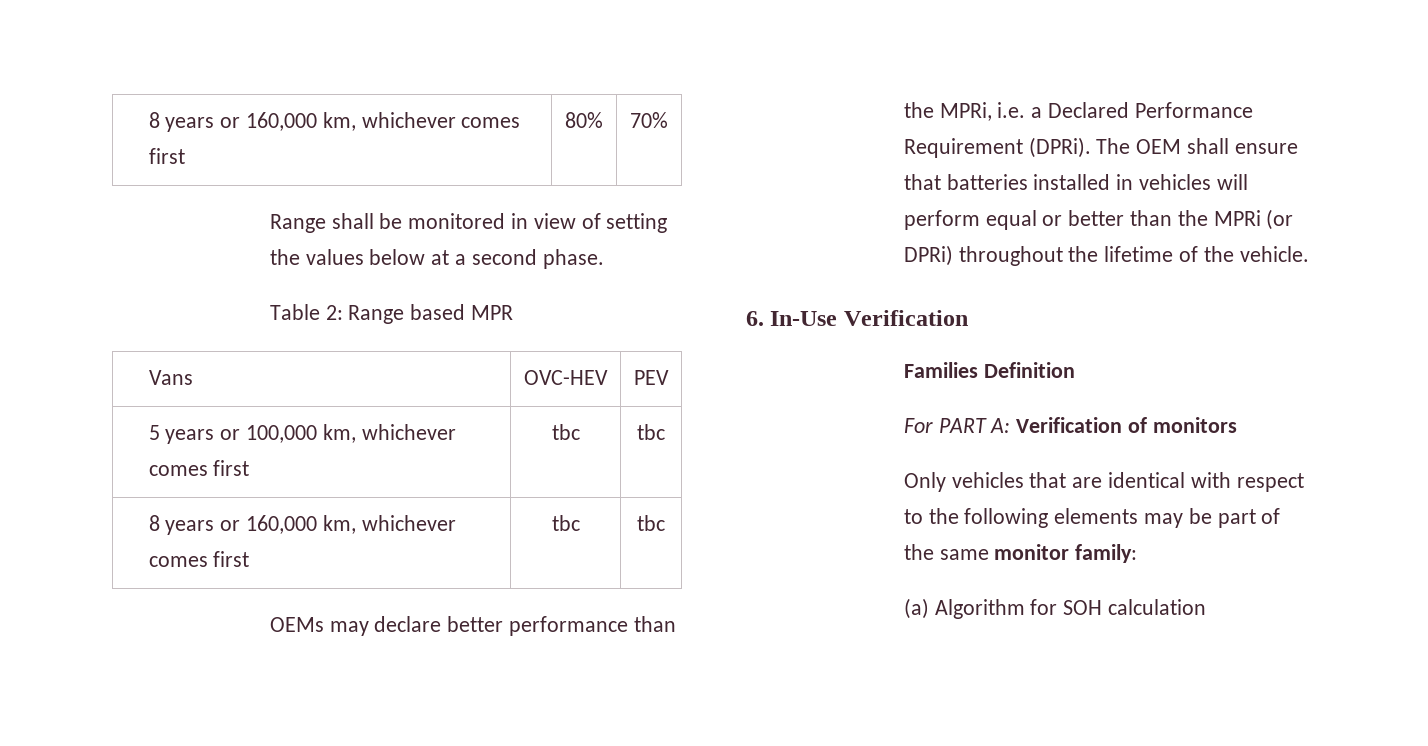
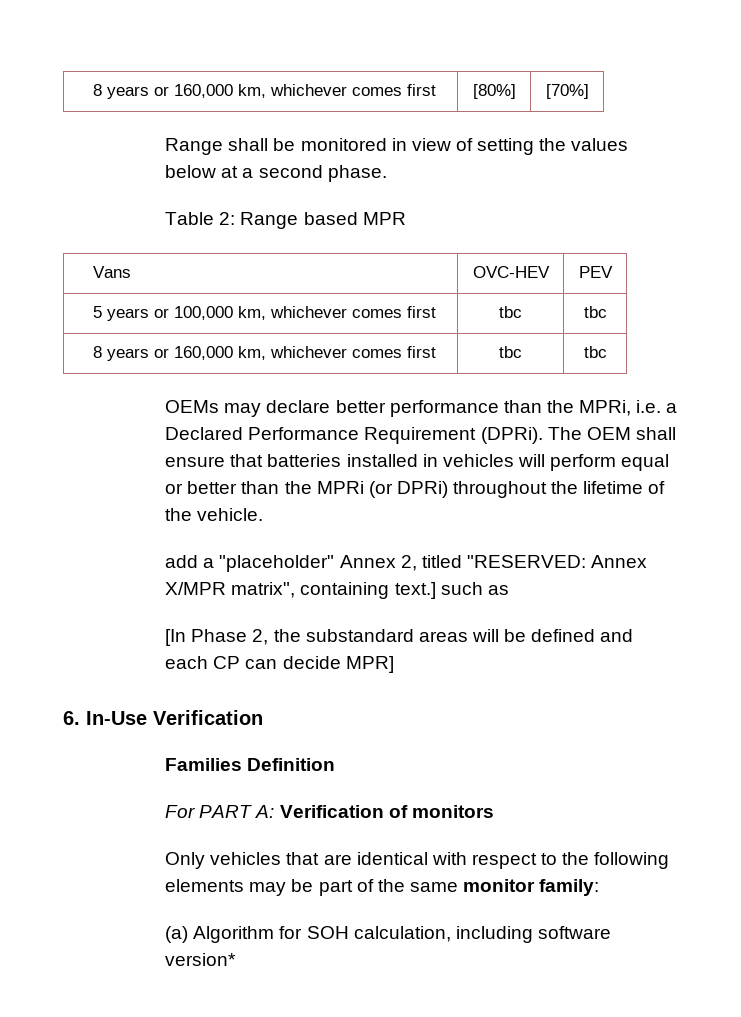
[148,112,521,132] [148,148,185,164] [565,112,603,128] [630,112,668,128] 8 years or 160,000 km, whichever comes first | 80% | 70% -> [92,84,436,99] [472,84,516,99] [545,84,589,99] 8 years or 160,000 km, whichever comes first | [80%] | [70%]
(1309, 254) none -> [165,555,648,572] [165,582,509,599] [165,629,634,646] [165,656,394,673] // add a "placeholder" Annex 2, titled "RESERVED: Annex X/MPR matrix", containing text.] such as // [In Phase 2, the substandard areas will be defined and each CP can decide MPR]
[1107,599,1206,615] calculation -> [353,926,611,943] [165,953,237,966] calculation, including software version*

